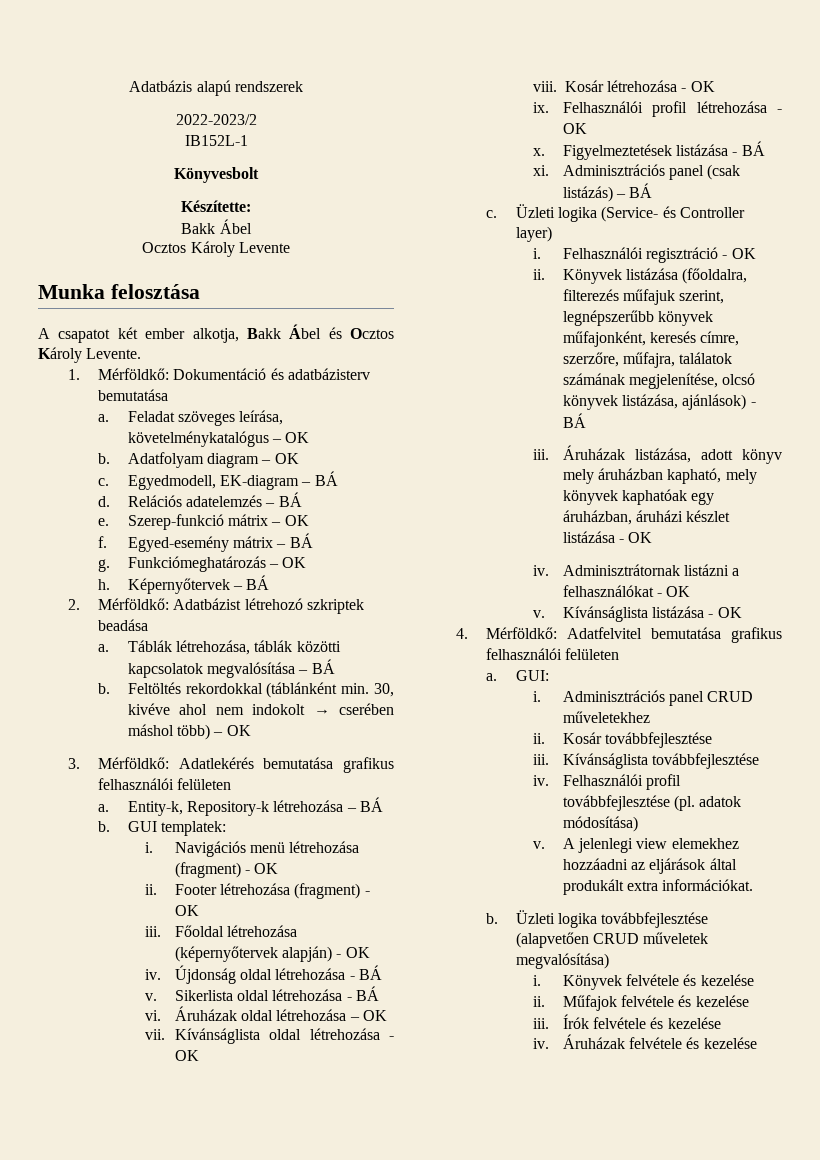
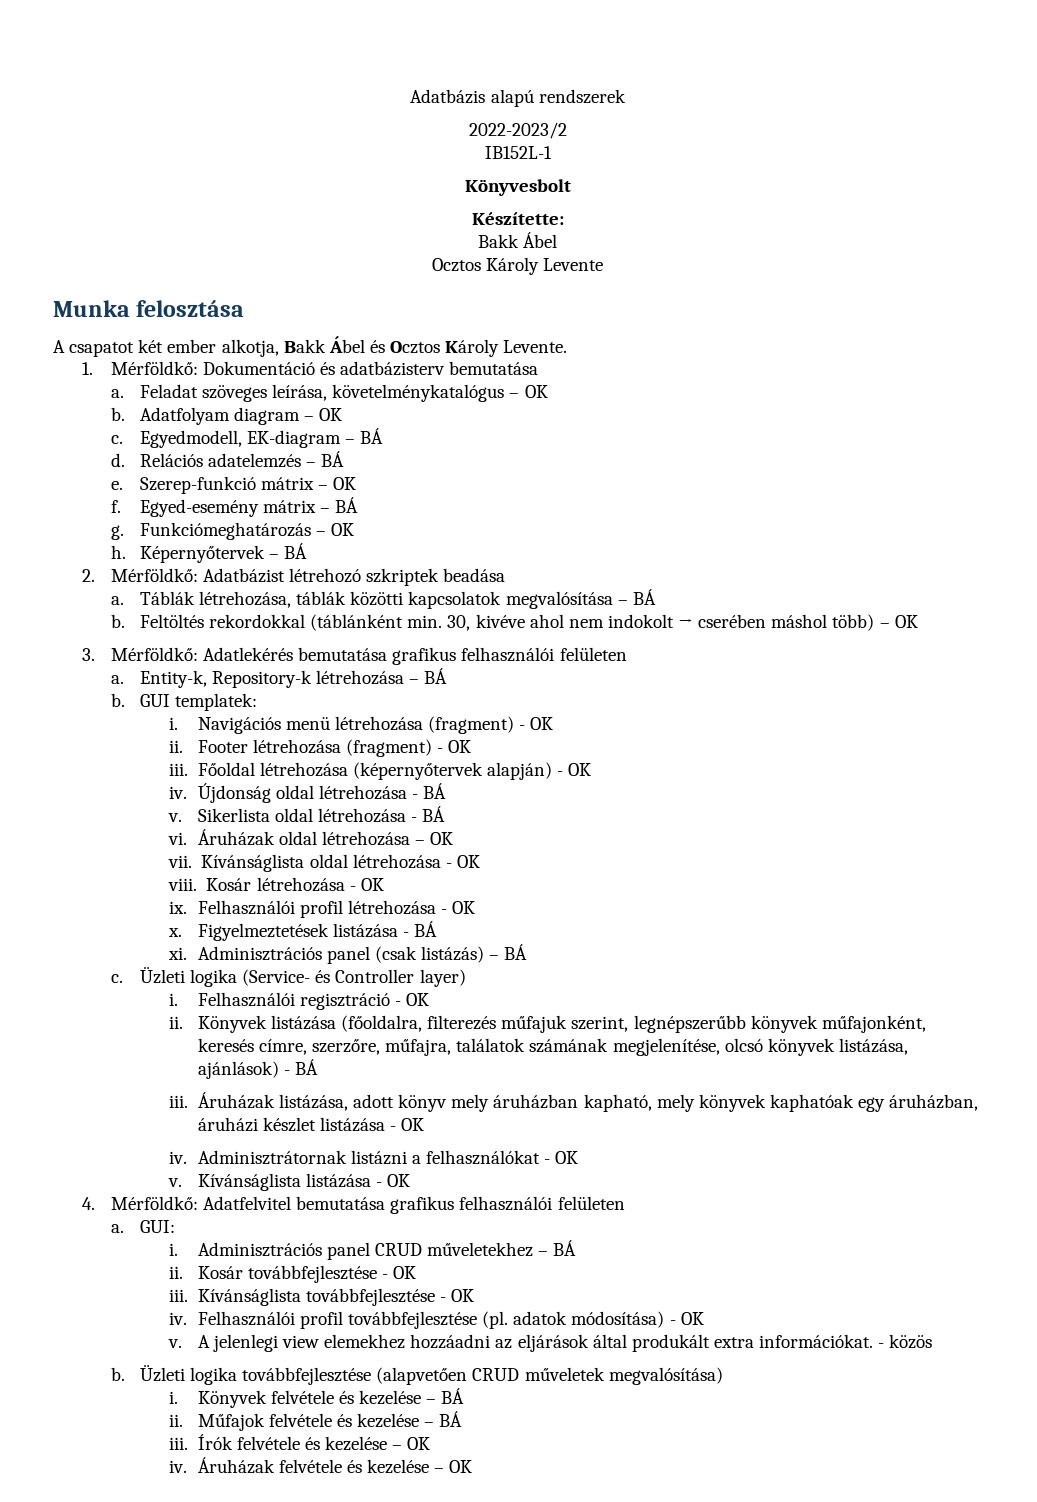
(650, 717) none -> [538,1240,577,1256] – BÁ
(713, 740) none -> [382,1266,417,1279] - OK
(760, 761) none -> [440,1289,475,1302] - OK
(638, 824) none -> [669,1312,704,1325] - OK
(754, 885) none -> [878,1334,933,1349] - közös
(754, 980) none -> [426,1388,465,1404] – BÁ
(749, 1001) none -> [424,1411,463,1427] – BÁ
(721, 1023) none -> [392,1437,431,1450] – OK
(757, 1043) none -> [434,1460,473,1473] – OK

